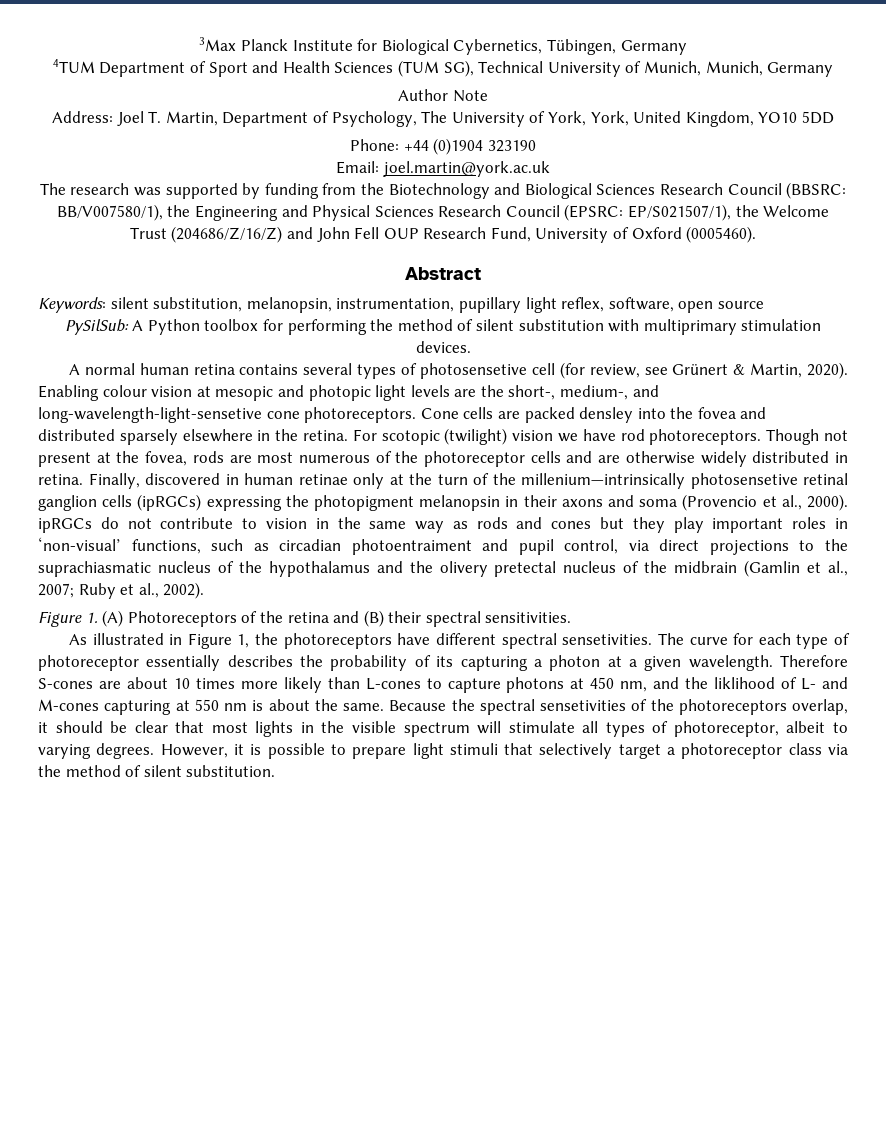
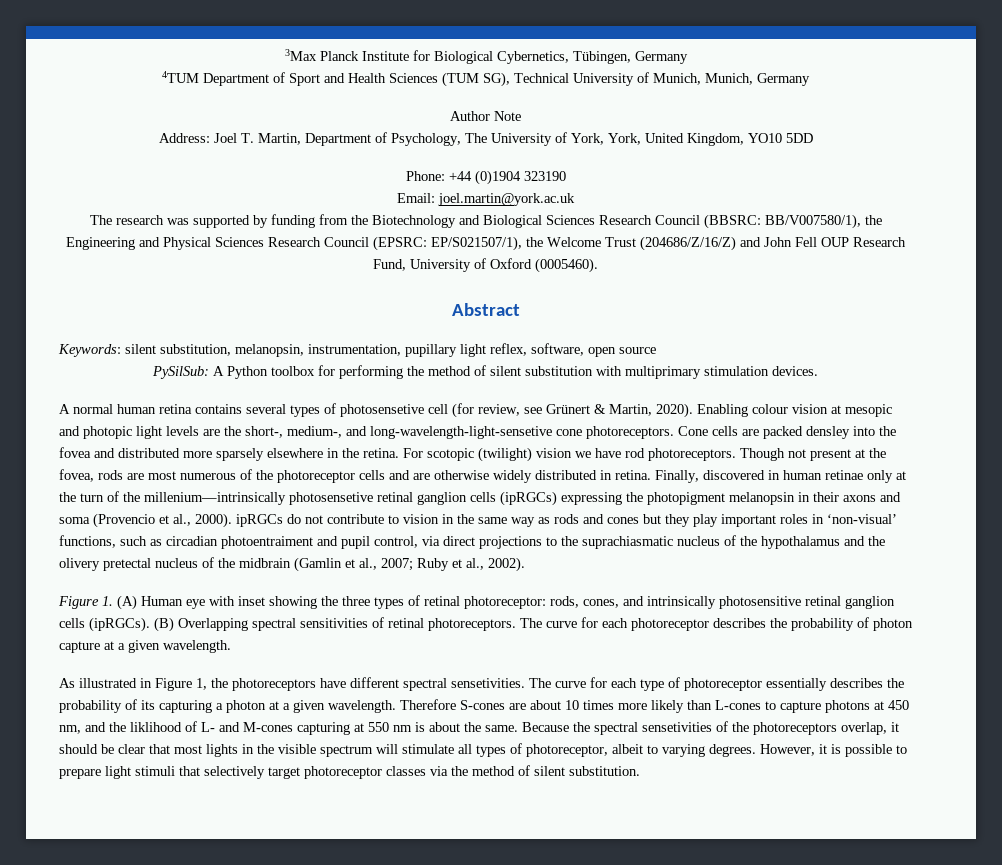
(115, 435) none -> [183,451,212,458] more
[127,610,572,627] Photoreceptors of the retina and (B) their spectral sensitivities. -> [141,595,895,609] [59,617,913,632] [59,640,231,653] Human eye with inset showing the three types of retinal photoreceptor: rods, cones, and intrinsically photosensitive retinal ganglion cells (ipRGCs). (B) Overlapping spectral sensitivities of retinal photoreceptors. The curve for each photoreceptor describes the probability of photon capture at a given wavelength.
[667,743,822,759] a photoreceptor class -> [304,766,426,779] photoreceptor classes

